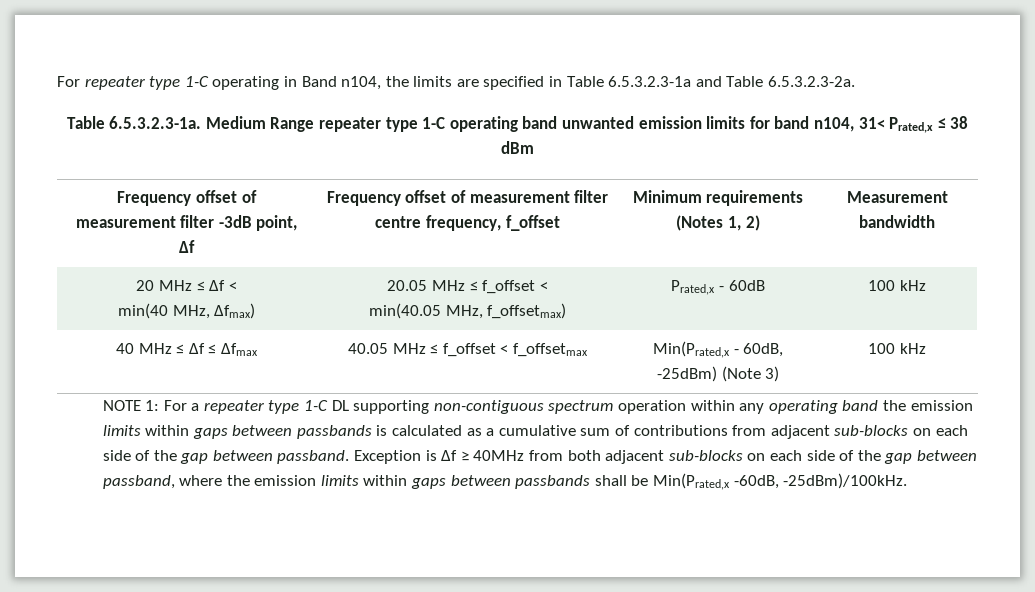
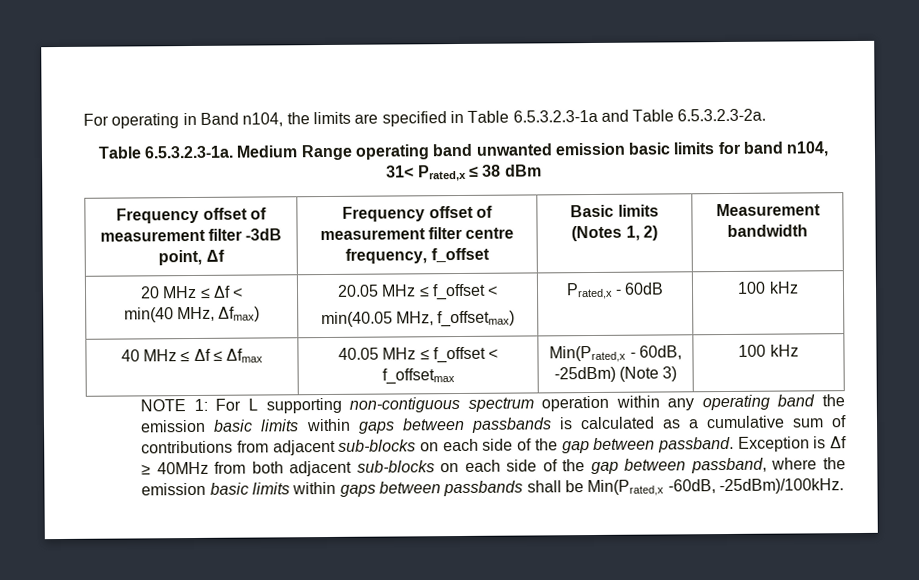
[57,76,209,90] For repeater type 1-C -> [83,113,109,126] For
[319,117,446,132] repeater type 1-C -> (353, 152) none
(702, 122) none -> [628,142,671,155] basic
[632,190,804,206] Minimum requirements -> [570,204,659,218] Basic limits
[191,400,349,414] a repeater type 1-C DL -> [248,398,259,411] L
(973, 405) none -> [213,419,254,432] basic
(317, 480) none -> [209,482,249,495] basic

